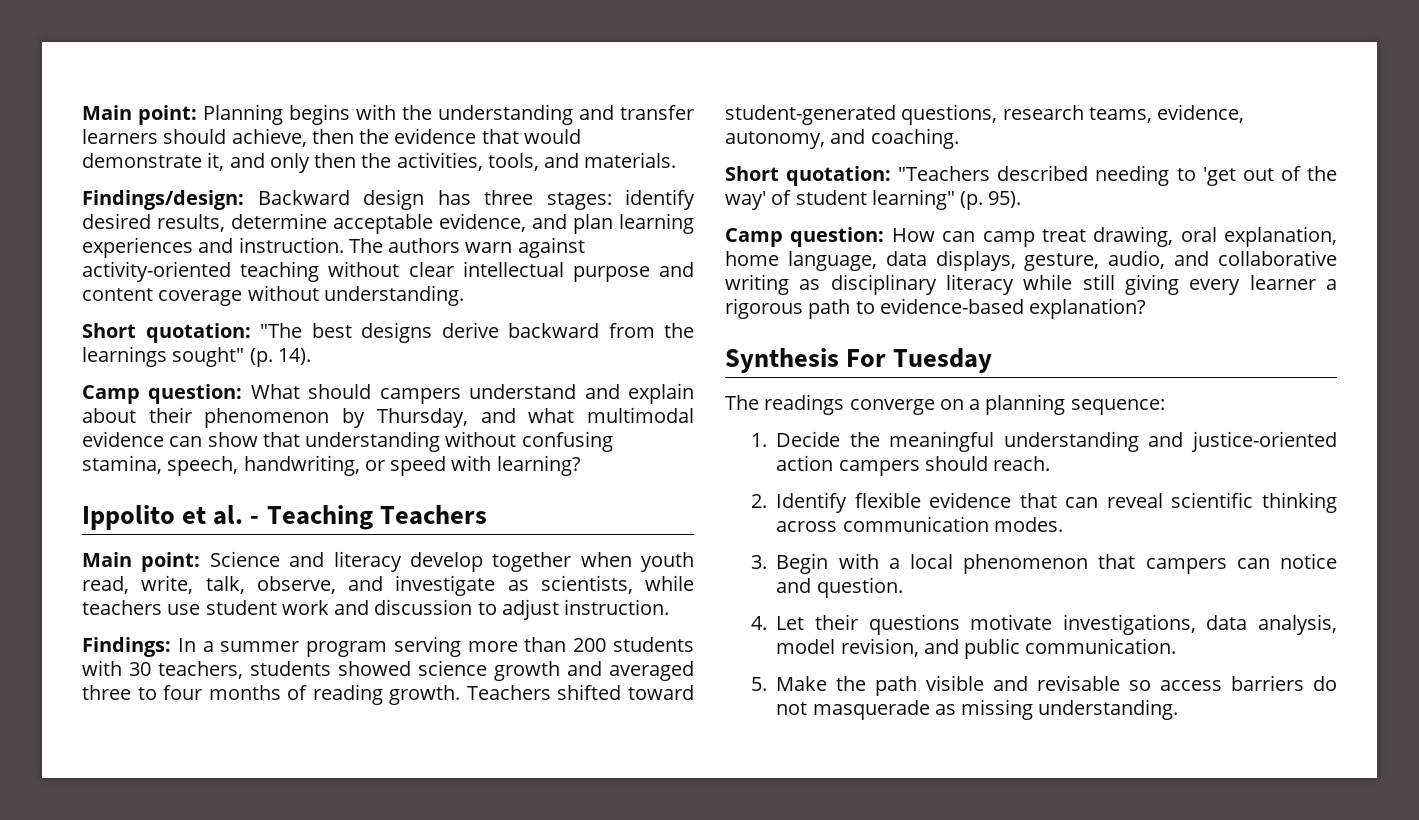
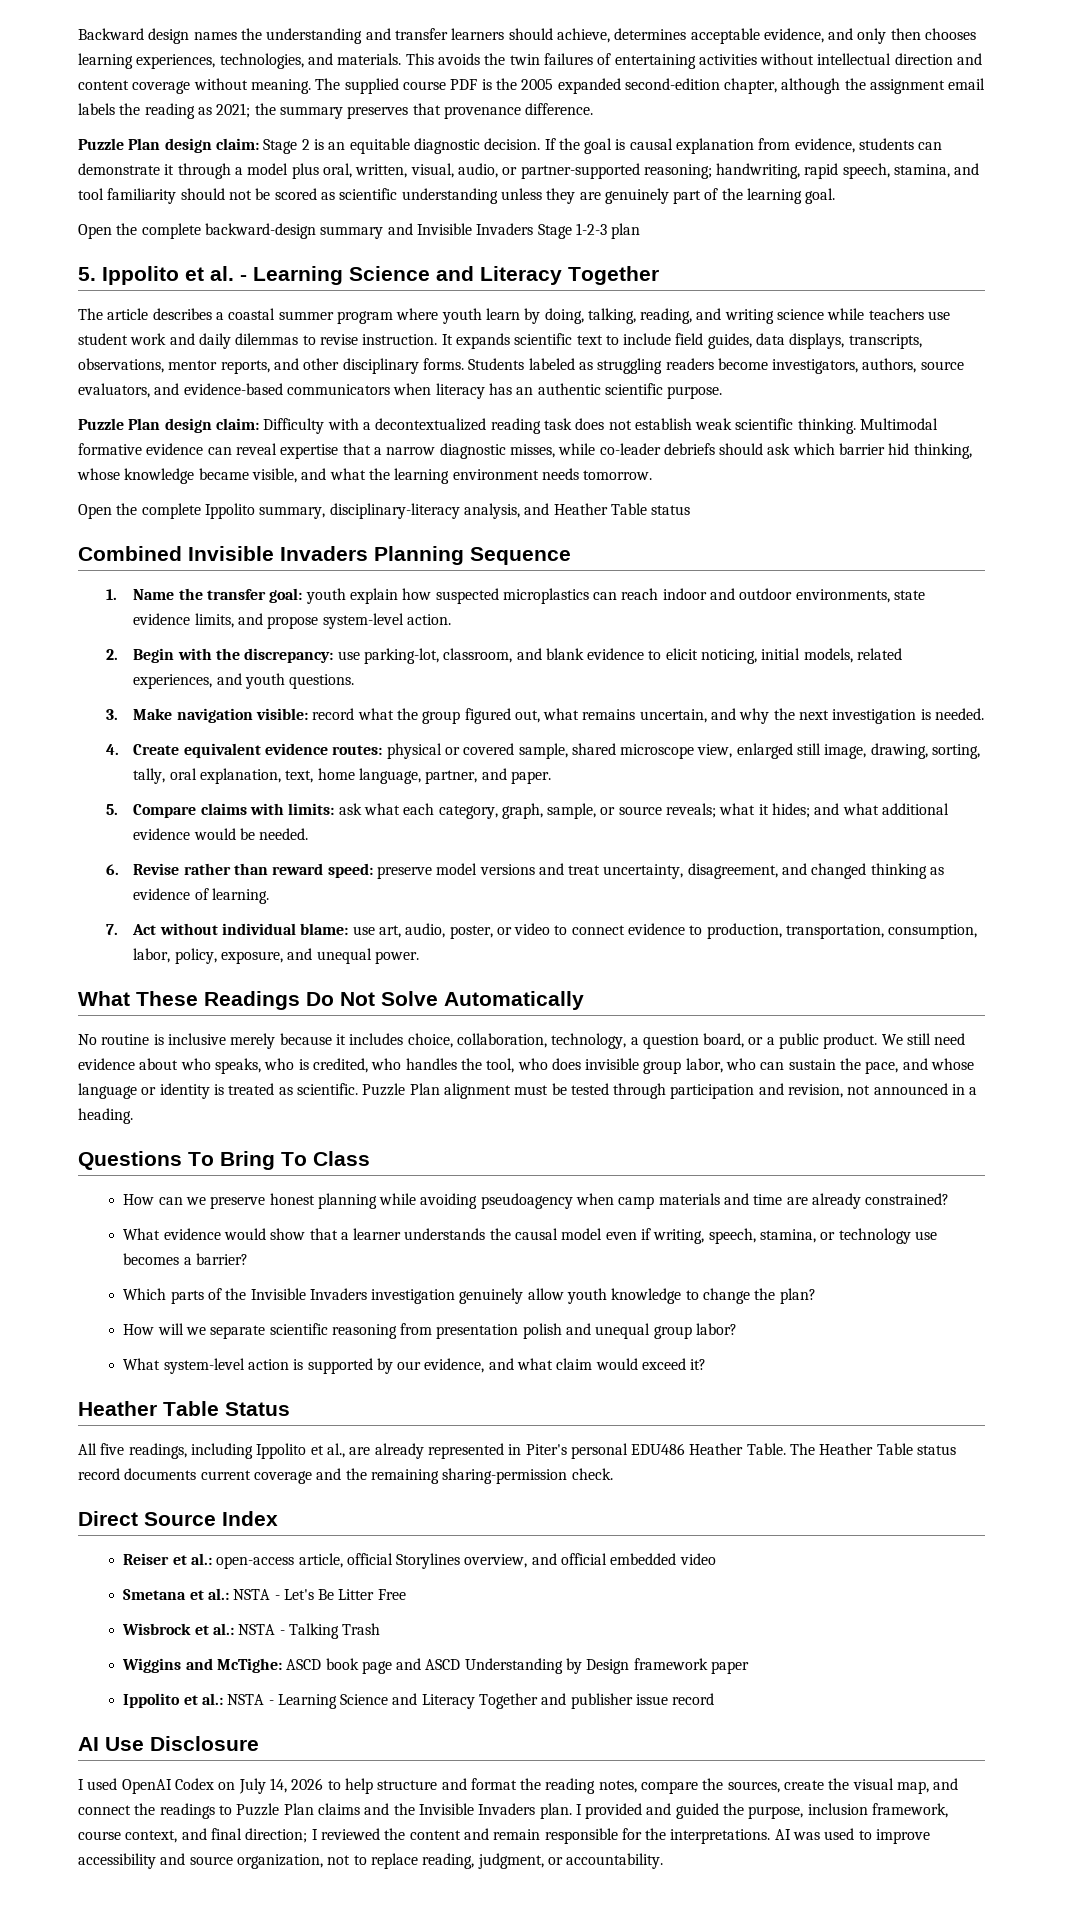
[82,104,396,125] Main point: Planning begins with -> [78,28,237,44] Backward design names
[311,128,581,144] [82,152,677,173] [82,189,695,210] [82,213,694,234] [82,237,585,258] [82,261,694,282] [82,285,464,306] [82,322,694,343] [82,346,311,367] [82,383,695,404] [82,407,694,428] [82,431,613,452] [82,455,581,476] [82,505,487,530] [82,551,694,572] [82,575,633,596] then the evidence that would demonstrate it, and only then the activities, tools, and materials. // Findings/design: Backward design has three stages: identify desired results, determine acceptable evidence, and plan learning experiences and instruction. The authors warn against activity-oriented teaching without clear intellectual purpose and content coverage without understanding. // Short quotation: "The best designs derive backward from the learnings sought" (p. 14). // Camp question: What should campers understand and explain about their phenomenon by Thursday, and what multimodal evidence can show that understanding without confusing stamina, speech, handwriting, or speed with learning? // Ippolito et al. - Teaching Teachers // Main point: Science and literacy develop together when youth read, write, talk, observe, and investigate as scientists, -> [614,28,977,44] [78,53,983,69] [78,78,986,94] [78,103,594,119] [78,138,943,154] [78,163,980,179] [78,188,836,204] [78,223,641,239] [78,266,659,285] [78,308,825,324] determines acceptable evidence, and only then chooses learning experiences, technologies, and materials. This avoids the twin failures of entertaining activities without intellectual direction and content coverage without meaning. The supplied course PDF is the 2005 expanded second-edition chapter, although the assignment email labels the reading as 2021; the summary preserves that provenance difference. // Puzzle Plan design claim: Stage 2 is an equitable diagnostic decision. If the goal is causal explanation from evidence, students can demonstrate it through a model plus oral, written, visual, audio, or partner-supported reasoning; handwriting, rapid speech, stamina, and tool familiarity should not be scored as scientific understanding unless they are genuinely part of the learning goal. // Open the complete backward-design summary and Invisible Invaders Stage 1-2-3 plan // 5. Ippolito et al. - Learning Science and Literacy Together // The article describes a coastal summer program where youth learn by doing, talking, reading, and writing science
[374,599,670,620] [82,636,694,657] [82,660,694,681] [82,684,694,705] [725,104,1245,125] [725,128,959,149] [725,165,1337,186] [725,189,1022,210] [725,226,1337,247] [725,250,1337,271] [725,274,1337,295] [725,298,1147,319] [725,348,993,373] [725,394,1165,415] [750,431,1338,452] [776,455,1051,476] [750,492,1337,513] [776,516,1063,532] [750,553,1337,574] [776,577,903,598] [750,614,1337,635] [776,638,1177,659] [750,675,1337,696] [776,699,1179,720] discussion to adjust instruction. // Findings: In a summer program serving more than 200 students with 30 teachers, students showed science growth and averaged three to four months of reading growth. Teachers shifted toward student-generated questions, research teams, evidence, autonomy, and coaching. // Short quotation: "Teachers described needing to 'get out of the way' of student learning" (p. 95). // Camp question: How can camp treat drawing, oral explanation, home language, data displays, gesture, audio, and collaborative writing as disciplinary literacy while still giving every learner a rigorous path to evidence-based explanation? // Synthesis For Tuesday // The readings converge on a planning sequence: // 1. Decide the meaningful understanding and justice-oriented action campers should reach. // 2. Identify flexible evidence that can reveal scientific thinking across communication modes. // 3. Begin with a local phenomenon that campers can notice and question. // 4. Let their questions motivate investigations, data analysis, model revision, and public communication. // 5. Make the path visible and revisable so access barriers do not masquerade as missing understanding. -> [198,333,922,349] [78,358,964,374] [78,383,723,399] [78,418,939,434] [78,443,972,459] [77,468,653,484] [78,503,691,519] [78,546,571,565] [105,588,926,604] [133,613,451,629] [105,648,903,664] [133,673,355,689] [105,708,985,724] [105,743,981,759] [133,768,551,784] [105,803,950,819] [133,828,309,840] [105,863,945,879] [133,888,269,904] [105,923,978,939] [133,948,419,964] [78,991,584,1010] [78,1033,966,1049] [78,1058,975,1074] [78,1083,978,1099] [78,1108,133,1124] [78,1151,370,1170] [123,1193,950,1209] [123,1228,938,1244] [123,1253,248,1265] [123,1288,816,1304] [123,1323,738,1339] [123,1358,707,1374] [78,1401,290,1416] [78,1443,957,1459] [78,1468,613,1484] [78,1511,278,1526] [123,1553,716,1569] [123,1588,406,1600] [122,1623,381,1639] [122,1658,750,1674] [123,1693,715,1709] [78,1736,259,1751] [78,1778,959,1794] [78,1803,949,1819] [78,1828,931,1844] [78,1853,664,1869] daily dilemmas to revise instruction. It expands scientific text to include field guides, data displays, transcripts, observations, mentor reports, and other disciplinary forms. Students labeled as struggling readers become investigators, authors, source evaluators, and evidence-based communicators when literacy has an authentic scientific purpose. // Puzzle Plan design claim: Difficulty with a decontextualized reading task does not establish weak scientific thinking. Multimodal formative evidence can reveal expertise that a narrow diagnostic misses, while co-leader debriefs should ask which barrier hid thinking, whose knowledge became visible, and what the learning environment needs tomorrow. // Open the complete Ippolito summary, disciplinary-literacy analysis, and Heather Table status // Combined Invisible Invaders Planning Sequence // 1. Name the transfer goal: youth explain how suspected microplastics can reach indoor and outdoor environments, state evidence limits, and propose system-level action. // 2. Begin with the discrepancy: use parking-lot, classroom, and blank evidence to elicit noticing, initial models, related experiences, and youth questions. // 3. Make navigation visible: record what the group figured out, what remains uncertain, and why the next investigation is needed. // 4. Create equivalent evidence routes: physical or covered sample, shared microscope view, enlarged still image, drawing, sorting, tally, oral explanation, text, home language, partner, and paper. // 5. Compare claims with limits: ask what each category, graph, sample, or source reveals; what it hides; and what additional evidence would be needed. // 6. Revise rather than reward speed: preserve model versions and treat uncertainty, disagreement, and changed thinking as evidence of learning. // 7. Act without individual blame: use art, audio, poster, or video to connect evidence to production, transportation, consumption, labor, policy, exposure, and unequal power. // What These Readings Do Not Solve Automatically // No routine is inclusive merely because it includes choice, collaboration, technology, a question board, or a public product. We still need evidence about who speaks, who is credited, who handles the tool, who does invisible group labor, who can sustain the pace, and whose language or identity is treated as scientific. Puzzle Plan alignment must be tested through participation and revision, not announced in a heading. // Questions To Bring To Class // How can we preserve honest planning while avoiding pseudoagency when camp materials and time are already constrained? // What evidence would show that a learner understands the causal model even if writing, speech, stamina, or technology use becomes a barrier? // Which parts of the Invisible Invaders investigation genuinely allow youth knowledge to change the plan? // How will we separate scientific reasoning from presentation polish and unequal group labor? // What system-level action is supported by our evidence, and what claim would exceed it? // Heather Table Status // All five readings, including Ippolito et al., are already represented in Piter's personal EDU486 Heather Table. The Heather Table status record documents current coverage and the remaining sharing-permission check. // Direct Source Index // Reiser et al.: open-access article, official Storylines overview, and official embedded video // Smetana et al.: NSTA - Let's Be Litter Free // Wisbrock et al.: NSTA - Talking Trash // Wiggins and McTighe: ASCD book page and ASCD Understanding by Design framework paper // Ippolito et al.: NSTA - Learning Science and Literacy Together and publisher issue record // AI Use Disclosure // I used OpenAI Codex on July 14, 2026 to help structure and format the reading notes, compare the sources, create the visual map, and connect the readings to Puzzle Plan claims and the Invisible Invaders plan. I provided and guided the purpose, inclusion framework, course context, and final direction; I reviewed the content and remain responsible for the interpretations. AI was used to improve accessibility and source organization, not to replace reading, judgment, or accountability.

